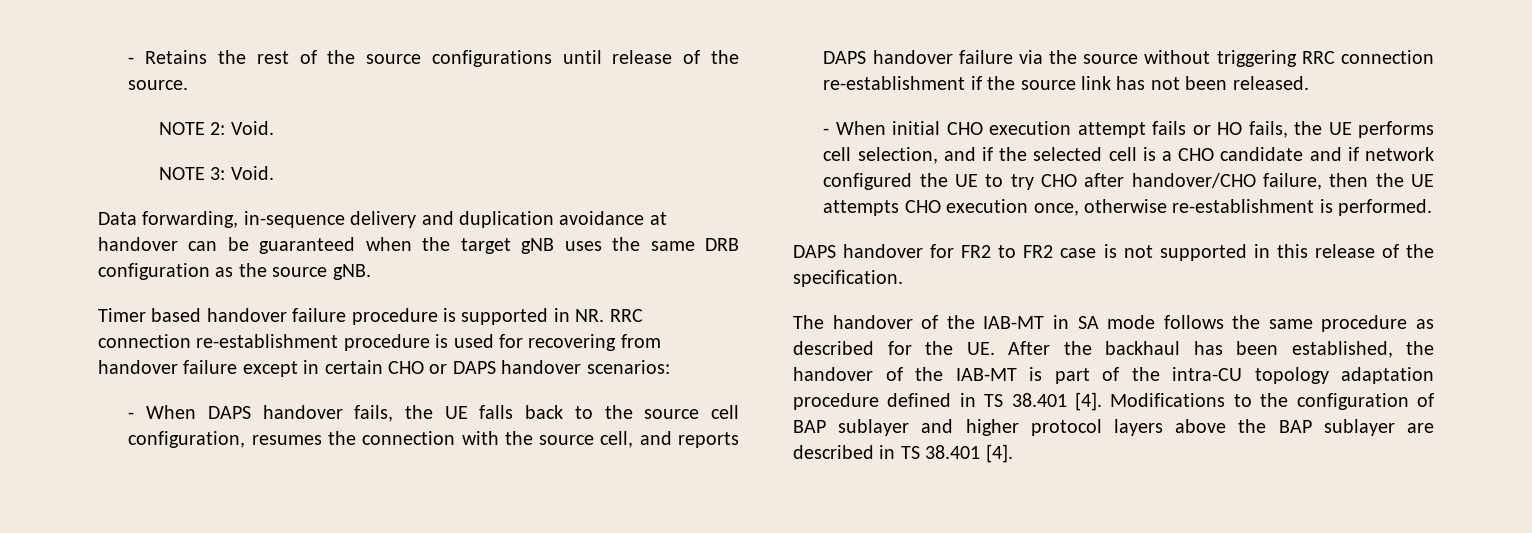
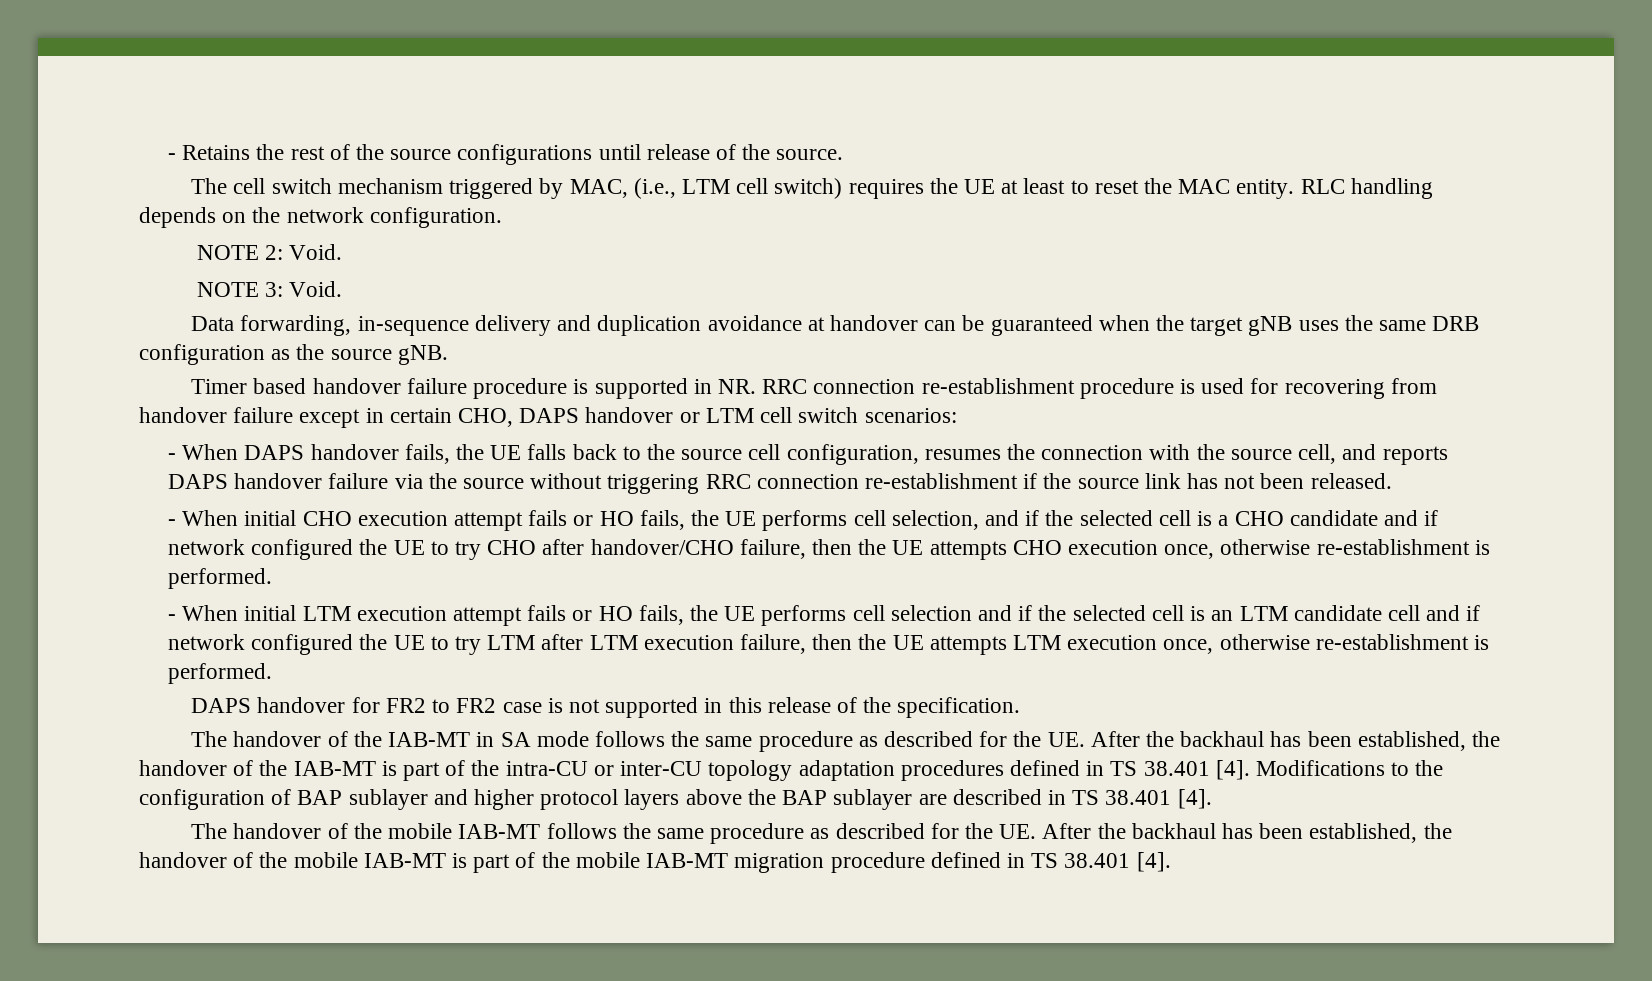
(189, 85) none -> [191,178,1433,199] [139,207,502,228] // The cell switch mechanism triggered by MAC, (i.e., LTM cell switch) requires the UE at least to reset the MAC entity. RLC handling depends on the network configuration.
[388,360,582,374] CHO or DAPS handover -> [458,407,859,427] CHO, DAPS handover or LTM cell switch
(1433, 207) none -> [167,605,1481,626] [167,634,1490,655] [167,663,272,684] // - When initial LTM execution attempt fails or HO fails, the UE performs cell selection and if the selected cell is an LTM candidate cell and if network configured the UE to try LTM after LTM execution failure, then the UE attempts LTM execution once, otherwise re-establishment is performed.
(1242, 374) none -> [593,761,703,776] or inter-CU
[793,393,879,410] procedure -> [900,760,1004,781] procedures
(1013, 453) none -> [191,823,1452,844] [139,852,1171,873] // The handover of the mobile IAB-MT follows the same procedure as described for the UE. After the backhaul has been established, the handover of the mobile IAB-MT is part of the mobile IAB-MT migration procedure defined in TS 38.401 [4].

